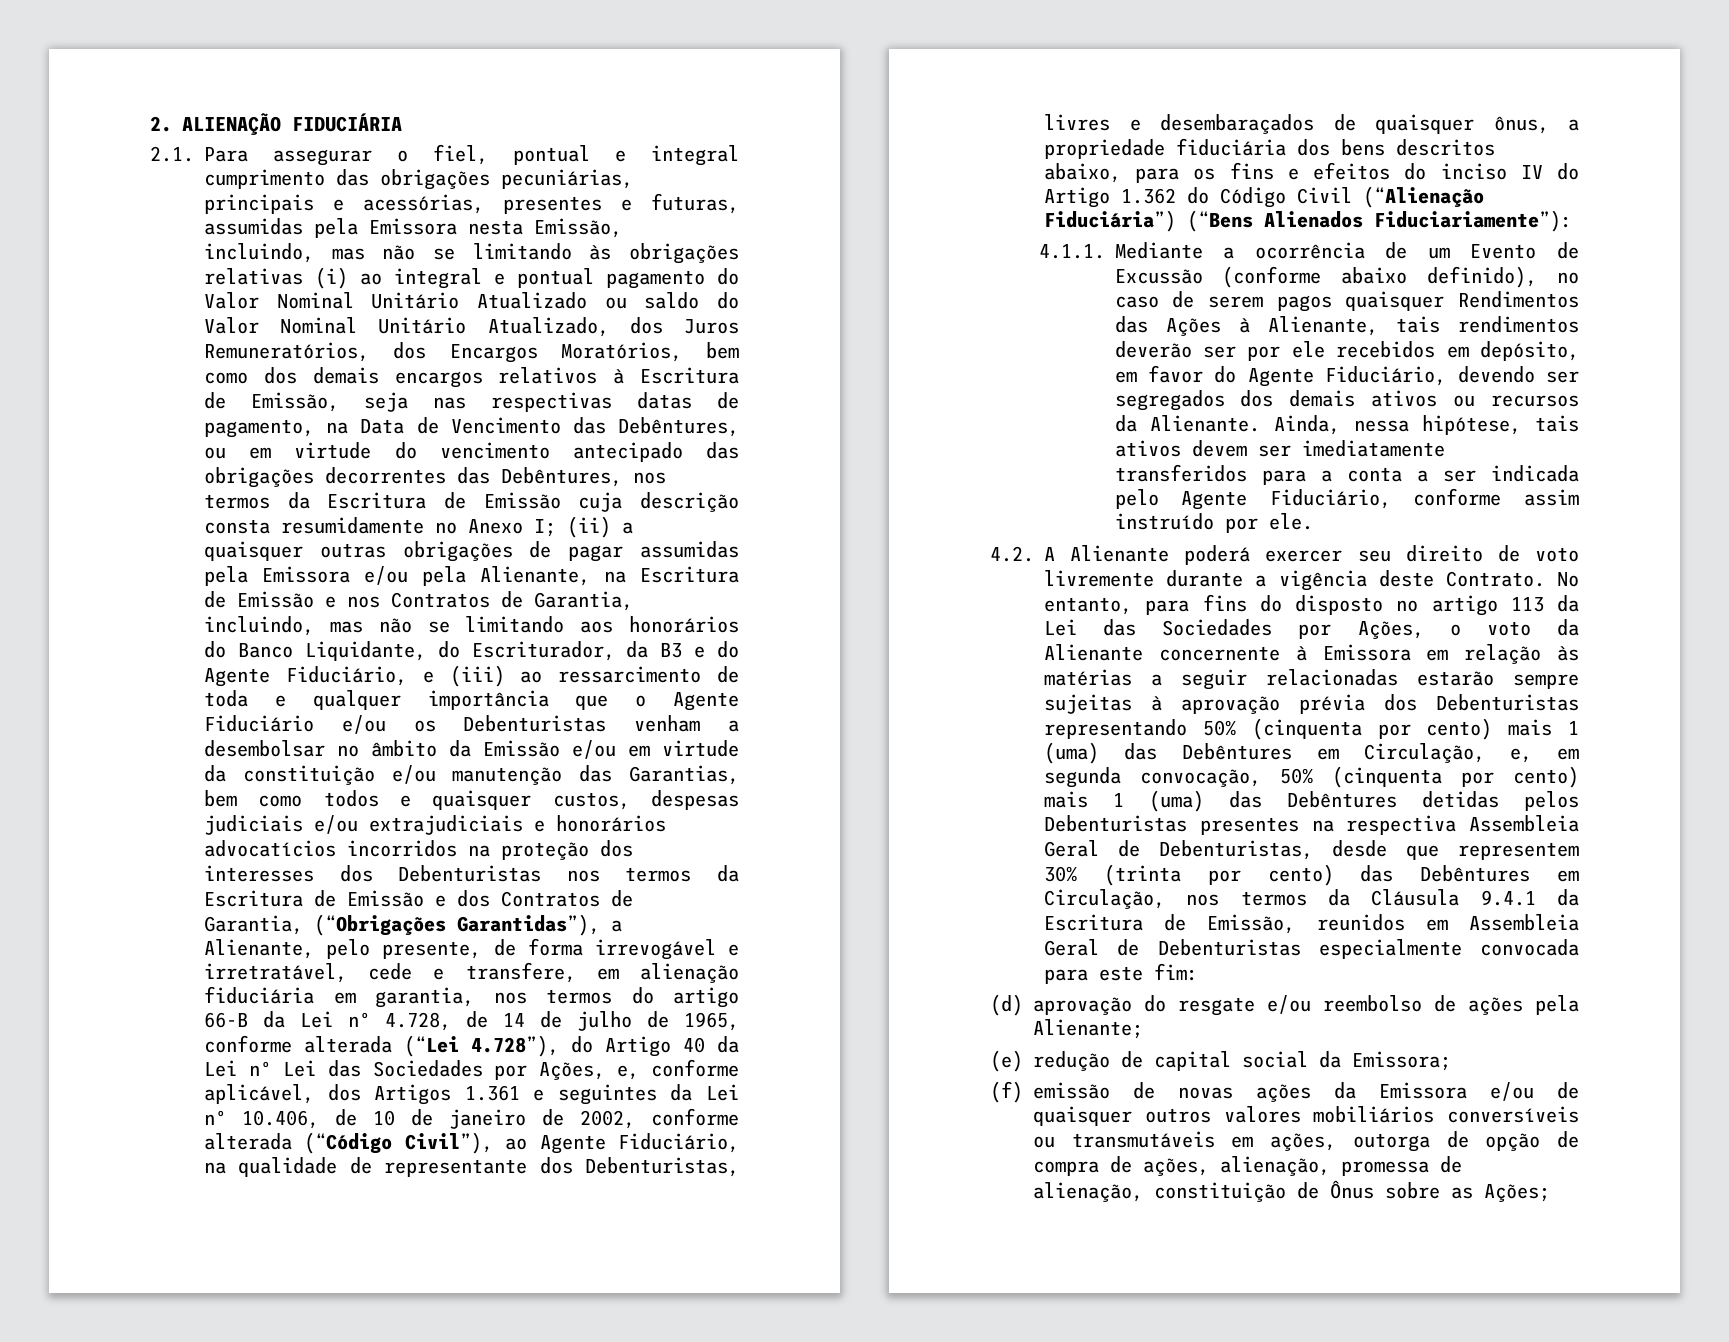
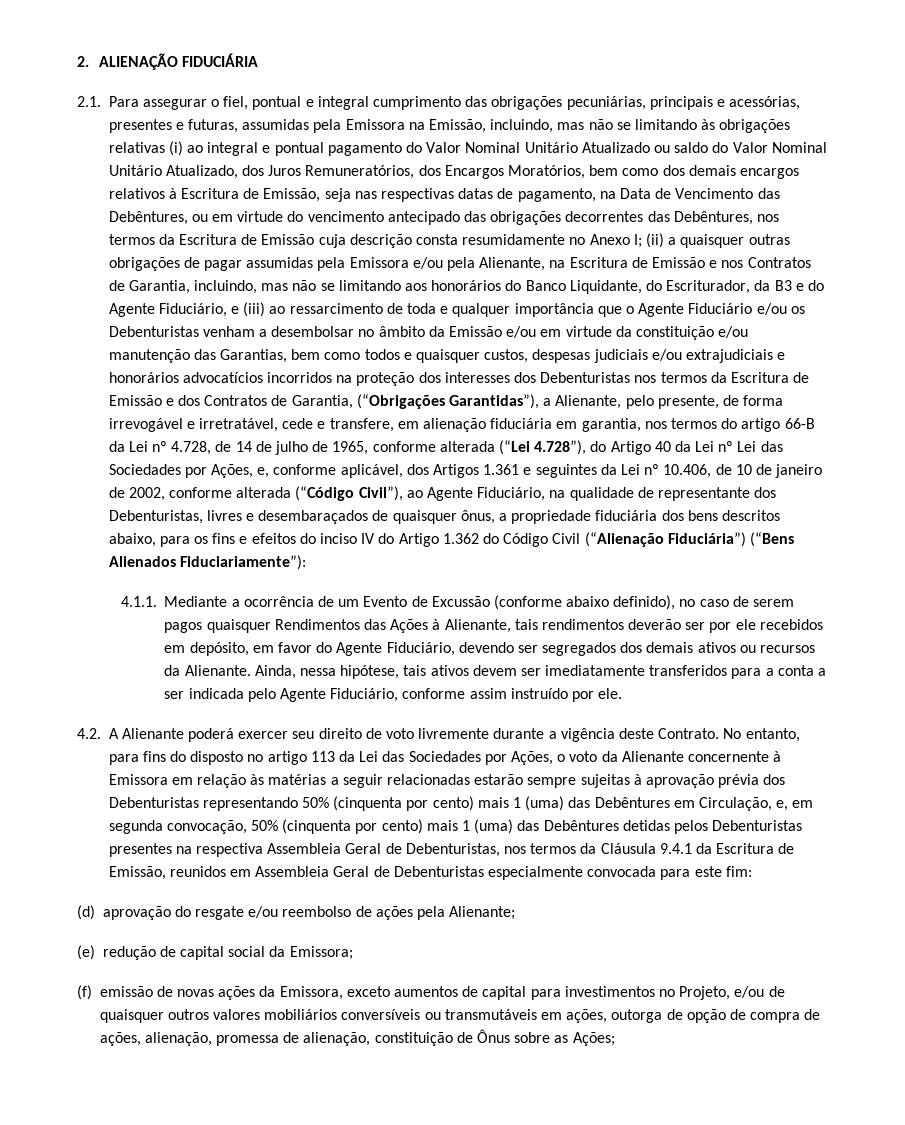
[468,220,523,235] nesta -> [408,122,425,130] na
[1332,840,1579,860] [1044,864,1579,886] [1044,889,1165,909] desde que representem 30% (trinta por cento) das Debêntures em Circulação, -> (500, 850) none
[1379,1082,1467,1099] Emissora -> [279,986,731,1000] Emissora, exceto aumentos de capital para investimentos no Projeto,

